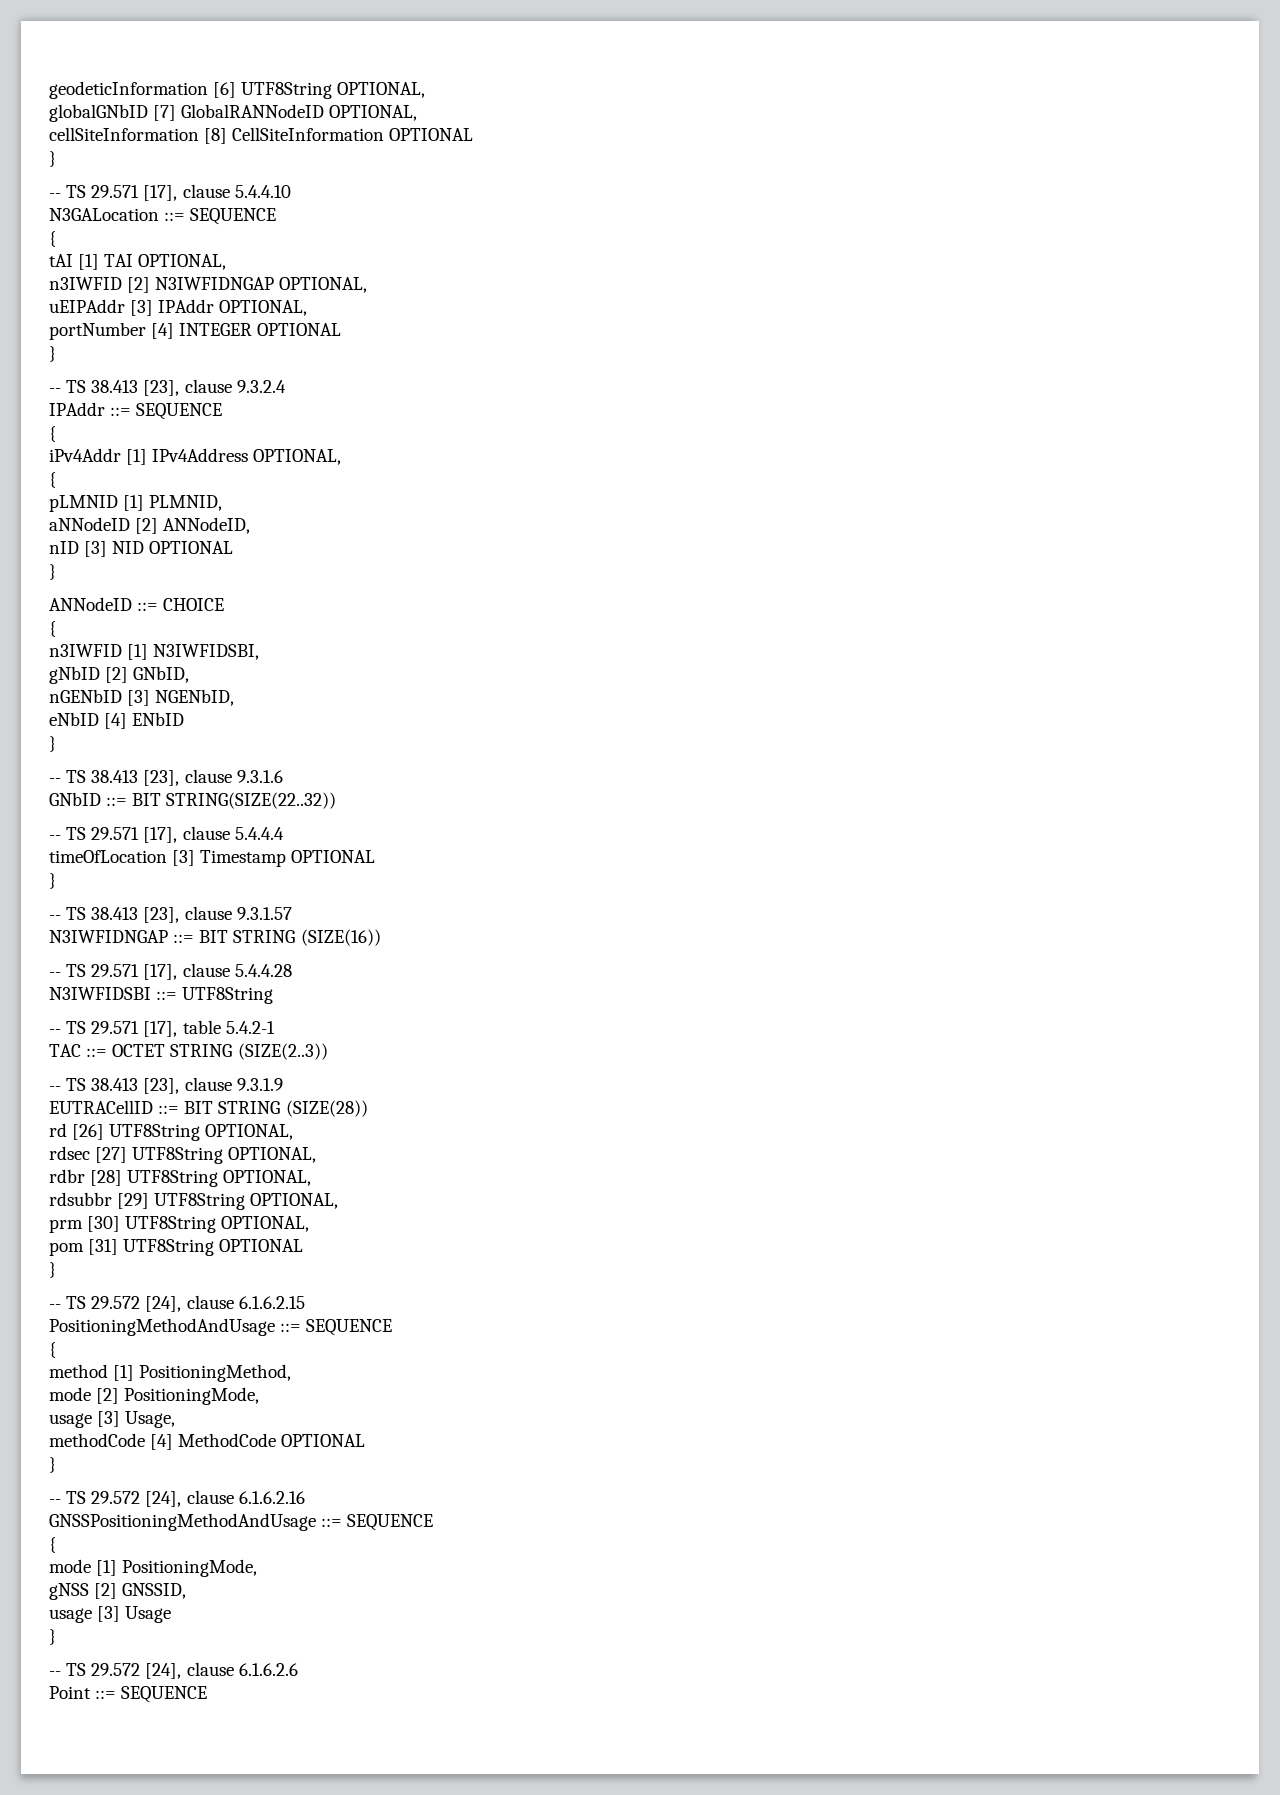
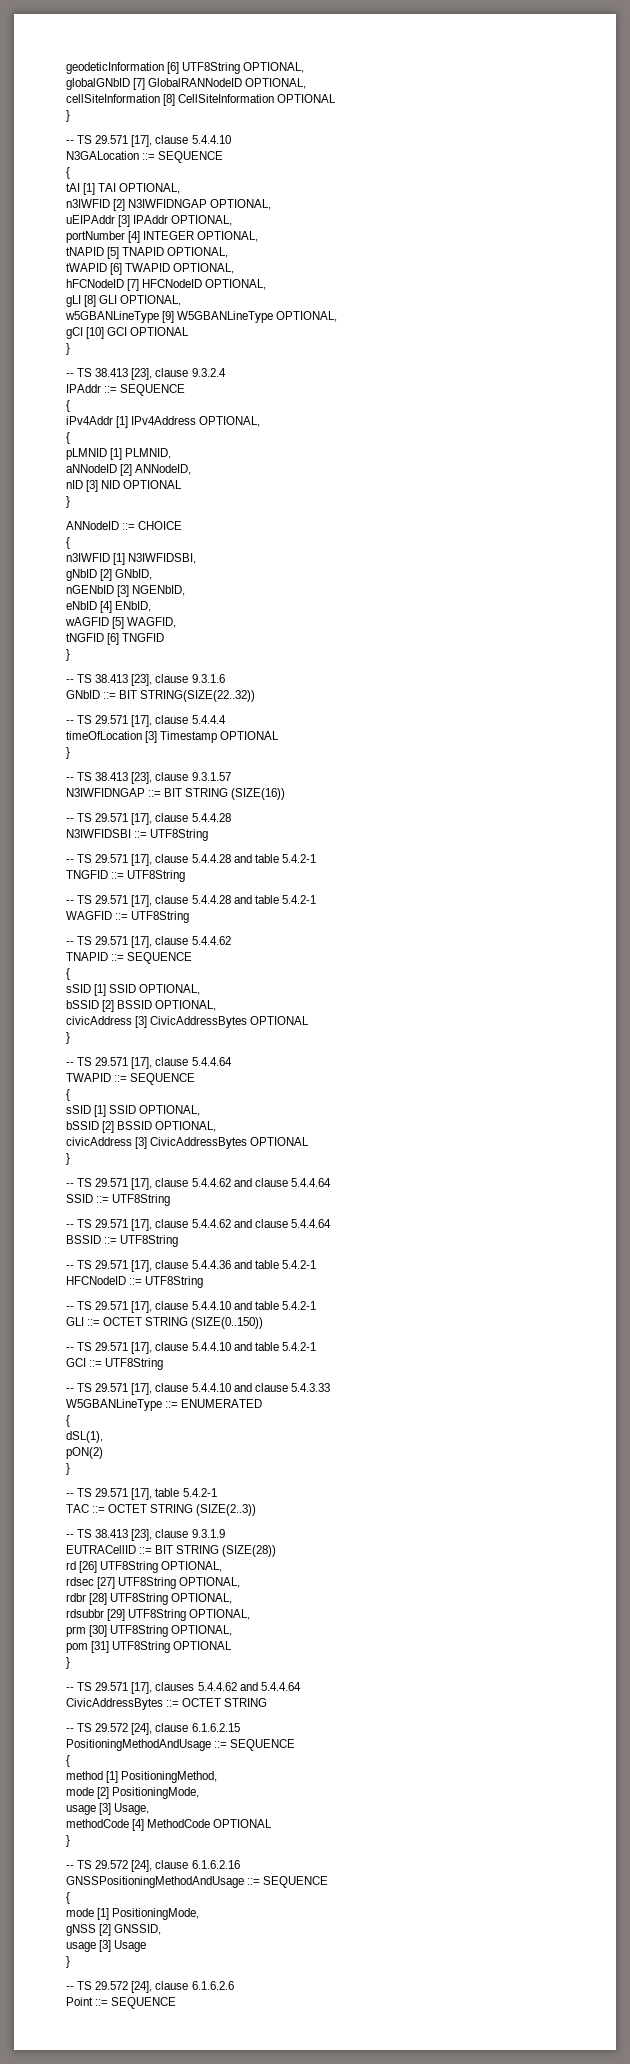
(253, 329) none -> [197,231,259,242] [66,247,229,259] [66,263,235,275] [66,279,267,291] [66,295,182,307] [65,311,338,323] [66,327,128,339] OPTIONAL, // tNAPID [5] TNAPID OPTIONAL, // tWAPID [6] TWAPID OPTIONAL, // hFCNodeID [7] HFCNodeID OPTIONAL, // gLI [8] GLI OPTIONAL, // w5GBANLineType [9] W5GBANLineType OPTIONAL, // gCI [10] GCI
[132,712,185,726] ENbID -> [115,601,152,612] [65,617,177,629] [66,633,165,645] ENbID, // wAGFID [5] WAGFID, // tNGFID [6] TNGFID
(274, 995) none -> [66,854,316,866] [66,870,186,882] [66,895,316,907] [66,911,190,923] [66,936,231,948] [66,952,193,964] [66,968,70,980] [66,984,201,996] [66,1000,217,1012] [66,1016,310,1028] [66,1032,70,1044] [66,1057,232,1069] [66,1073,196,1085] [66,1089,70,1101] [66,1105,201,1117] [66,1121,217,1133] [66,1137,310,1149] [66,1153,70,1165] [66,1178,331,1190] [66,1194,171,1206] [66,1219,331,1231] [66,1235,179,1247] [66,1260,316,1272] [66,1276,204,1288] [66,1301,316,1313] [66,1317,264,1329] [66,1342,316,1354] [66,1358,164,1370] [66,1383,330,1395] [66,1399,263,1411] [66,1415,70,1427] [66,1431,103,1443] [66,1447,103,1459] [66,1463,70,1475] // -- TS 29.571 [17], clause 5.4.4.28 and table 5.4.2-1 // TNGFID ::= UTF8String // -- TS 29.571 [17], clause 5.4.4.28 and table 5.4.2-1 // WAGFID ::= UTF8String // -- TS 29.571 [17], clause 5.4.4.62 // TNAPID ::= SEQUENCE // { // sSID [1] SSID OPTIONAL, // bSSID [2] BSSID OPTIONAL, // civicAddress [3] CivicAddressBytes OPTIONAL // } // -- TS 29.571 [17], clause 5.4.4.64 // TWAPID ::= SEQUENCE // { // sSID [1] SSID OPTIONAL, // bSSID [2] BSSID OPTIONAL, // civicAddress [3] CivicAddressBytes OPTIONAL // } // -- TS 29.571 [17], clause 5.4.4.62 and clause 5.4.4.64 // SSID ::= UTF8String // -- TS 29.571 [17], clause 5.4.4.62 and clause 5.4.4.64 // BSSID ::= UTF8String // -- TS 29.571 [17], clause 5.4.4.36 and table 5.4.2-1 // HFCNodeID ::= UTF8String // -- TS 29.571 [17], clause 5.4.4.10 and table 5.4.2-1 // GLI ::= OCTET STRING (SIZE(0..150)) // -- TS 29.571 [17], clause 5.4.4.10 and table 5.4.2-1 // GCI ::= UTF8String // -- TS 29.571 [17], clause 5.4.4.10 and clause 5.4.3.33 // W5GBANLineType ::= ENUMERATED // { // dSL(1), // pON(2) // }
(56, 1270) none -> [66,1682,301,1694] [66,1698,268,1710] // -- TS 29.571 [17], clauses 5.4.4.62 and 5.4.4.64 // CivicAddressBytes ::= OCTET STRING

